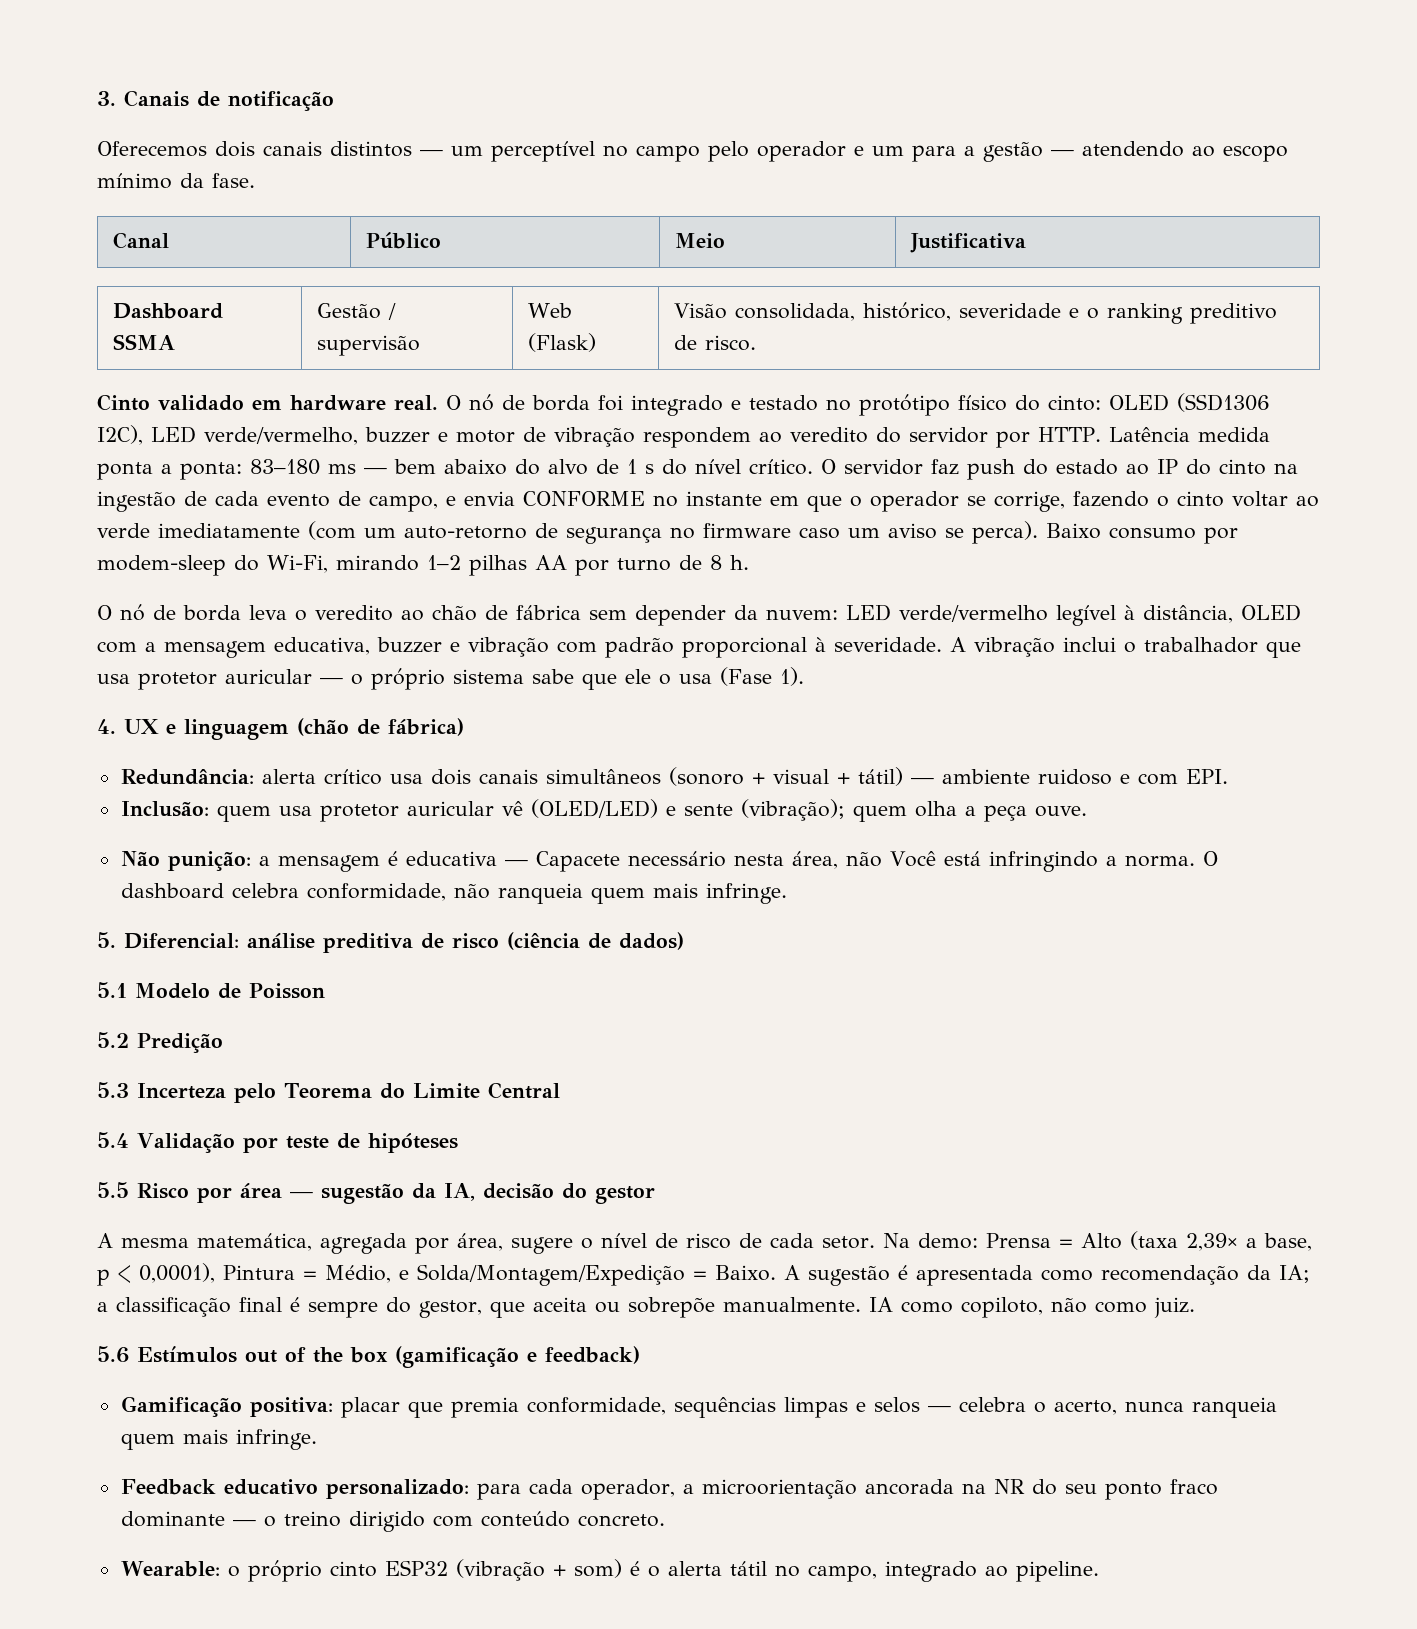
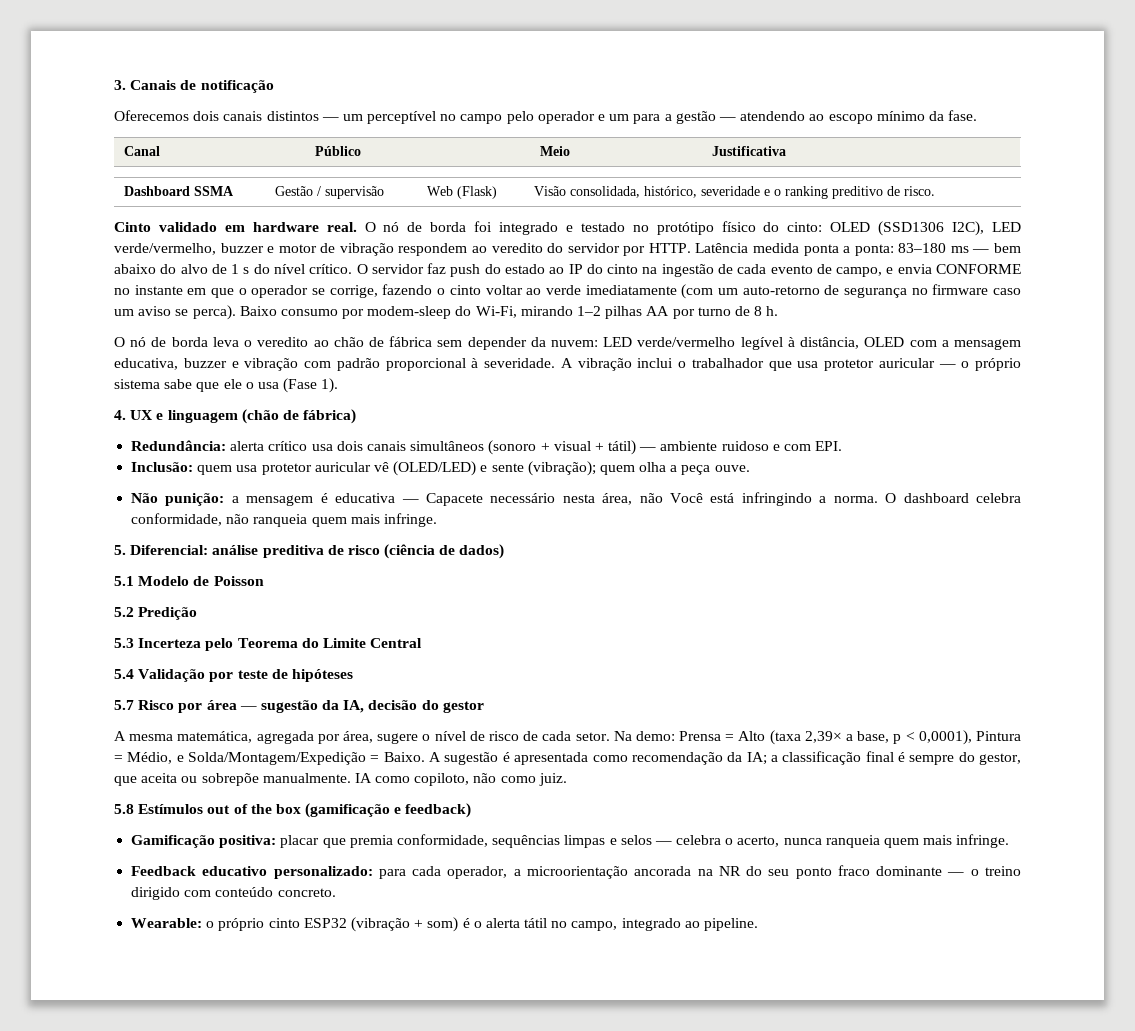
[97,1182,129,1198] 5.5 -> [114,700,134,710] 5.7
[97,1346,129,1363] 5.6 -> [114,804,134,814] 5.8

